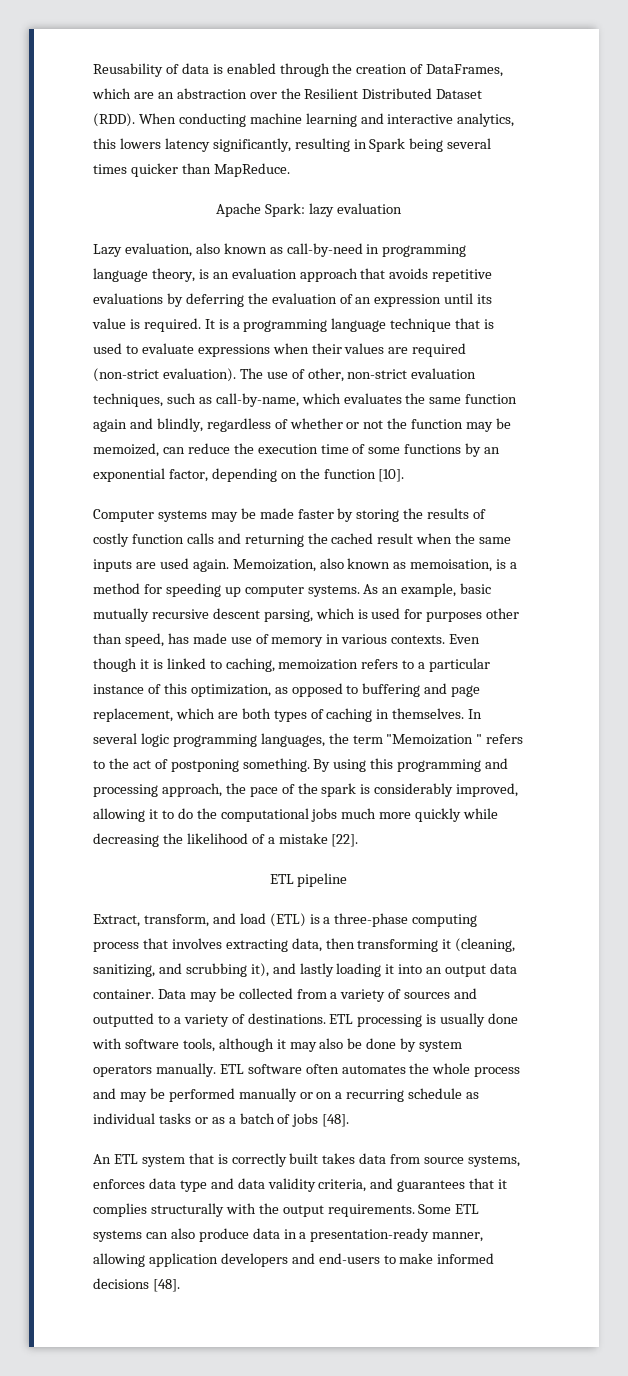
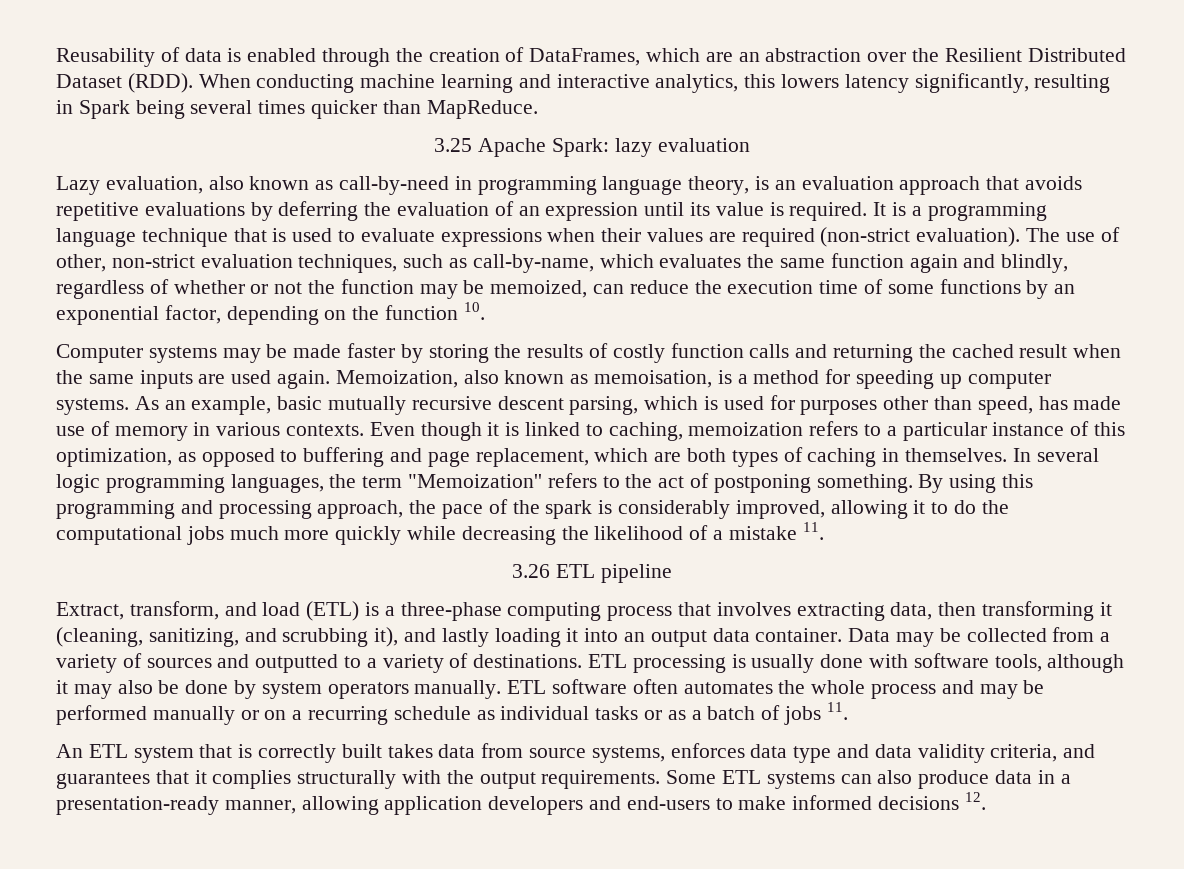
(290, 170) none -> [434,138,473,152] 3.25
[378,469,405,482] [10]. -> [463,302,485,320] 10.
[386,734,483,745] "Memoization " -> [408,474,543,488] "Memoization''
[331,834,359,847] [22]. // -> [802,522,824,540] [512,564,551,578] 11. // 3.26
[322,1114,350,1127] [48]. -> [826,702,848,720] 11.
[152,1279,180,1292] [48]. -> [964,792,986,810] 12.

